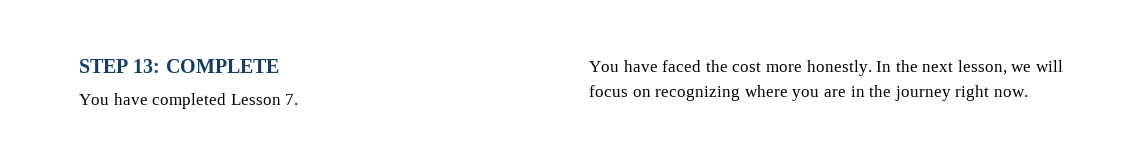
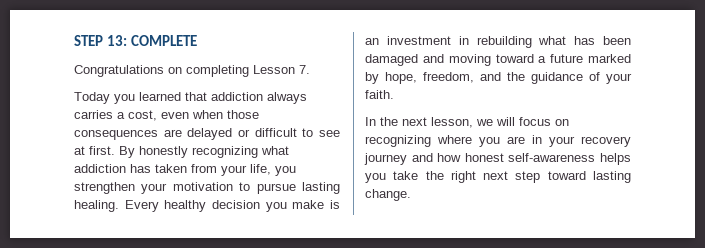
[79,93,227,109] You have completed -> [74,65,249,77] Congratulations on completing
[589,60,872,76] You have faced the cost more honestly. -> [74,92,307,104] [74,110,259,121] [74,128,340,140] [74,146,289,158] [74,164,296,176] [74,182,340,194] [74,200,340,212] [365,36,631,48] [365,54,631,66] [365,72,632,84] [365,90,394,99] Today you learned that addiction always carries a cost, even when those consequences are delayed or difficult to see at first. By honestly recognizing what addiction has taken from your life, you strengthen your motivation to pursue lasting healing. Every healthy decision you make is an investment in rebuilding what has been damaged and moving toward a future marked by hope, freedom, and the guidance of your faith. //
[869,85,1028,101] the journey right now. -> [549,136,631,147] [364,153,631,165] [365,171,631,183] [365,189,411,201] your recovery journey and how honest self-awareness helps you take the right next step toward lasting change.

